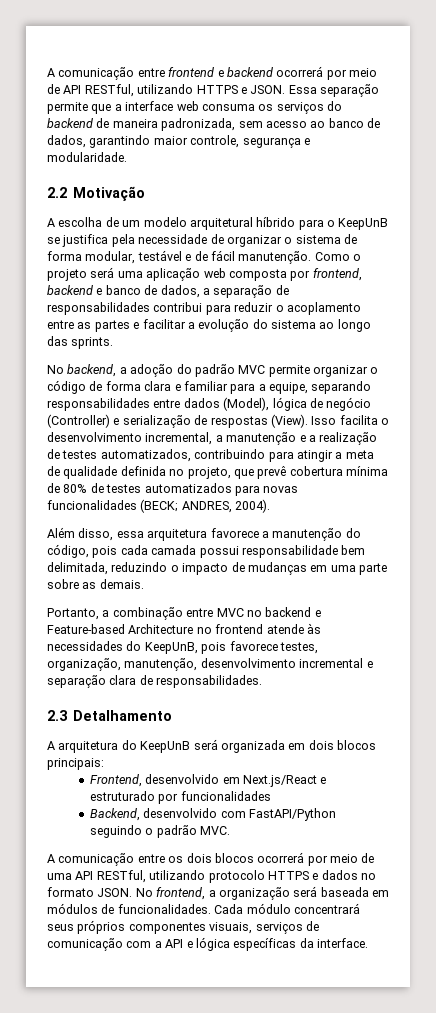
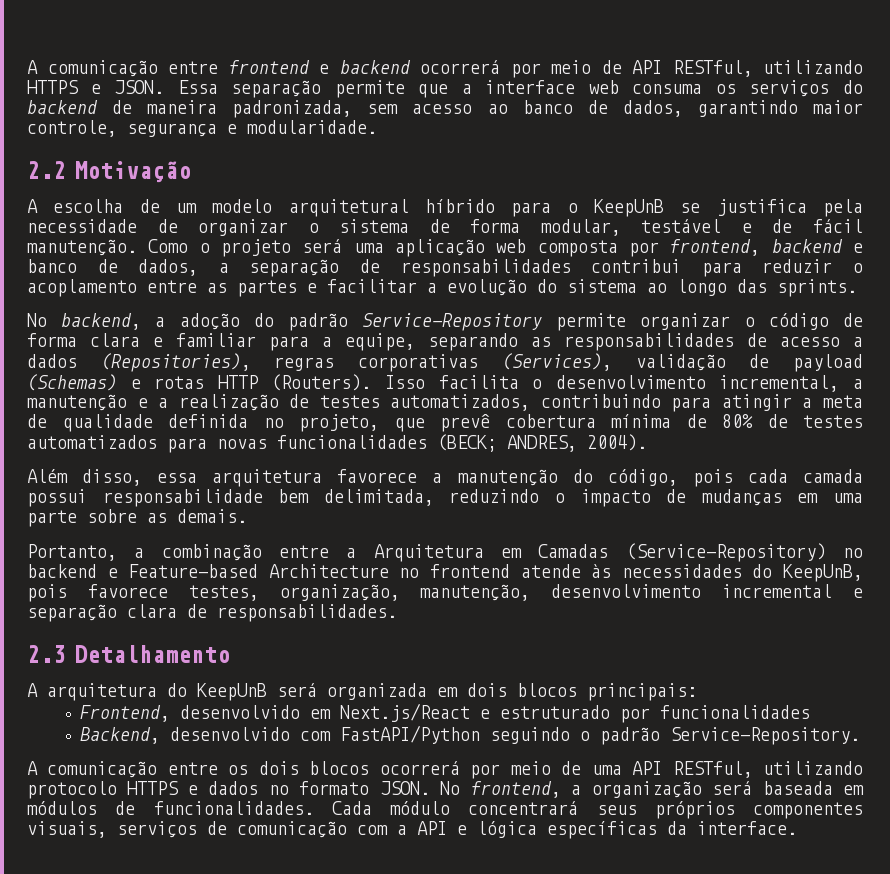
[238,365,266,374] MVC -> [362,313,543,331] Service-Repository
[47,397,372,411] [47,414,308,428] responsabilidades entre dados (Model), lógica de negócio (Controller) e serialização de respostas (View). -> [531,333,863,351] [27,353,863,372] [27,374,372,391] as responsabilidades de acesso a dados (Repositories), regras corporativas (Services), validação de payload (Schemas) e rotas HTTP (Routers).
[216,608,244,617] MVC -> [346,543,826,562] a Arquitetura em Camadas (Service-Repository)
[200,826,231,835] MVC. -> [669,727,860,745] Service-Repository.

